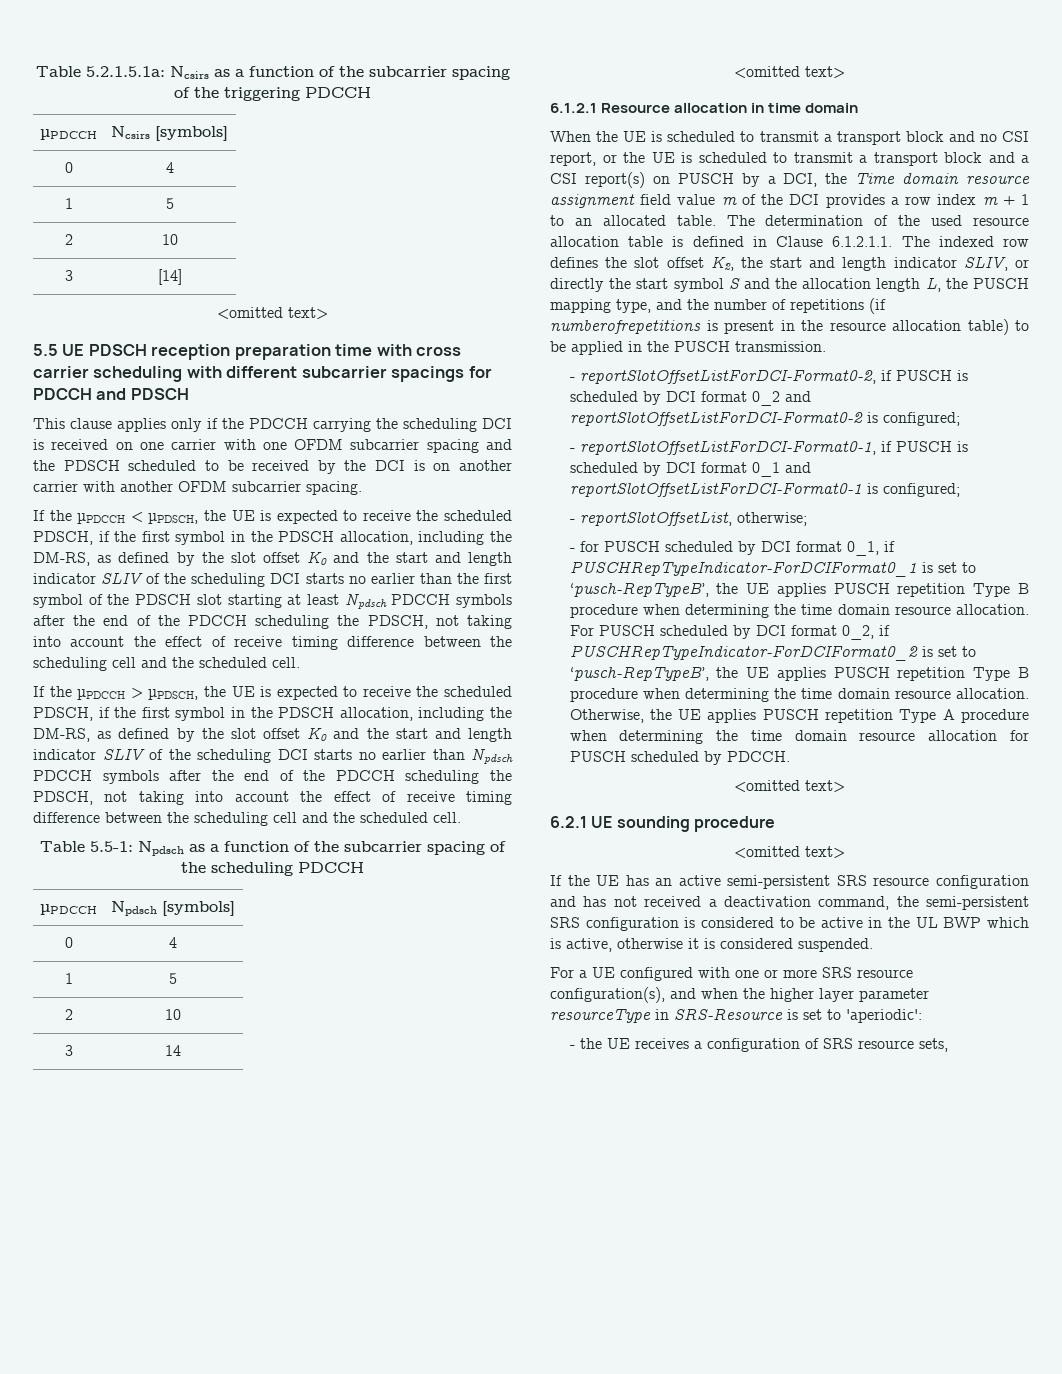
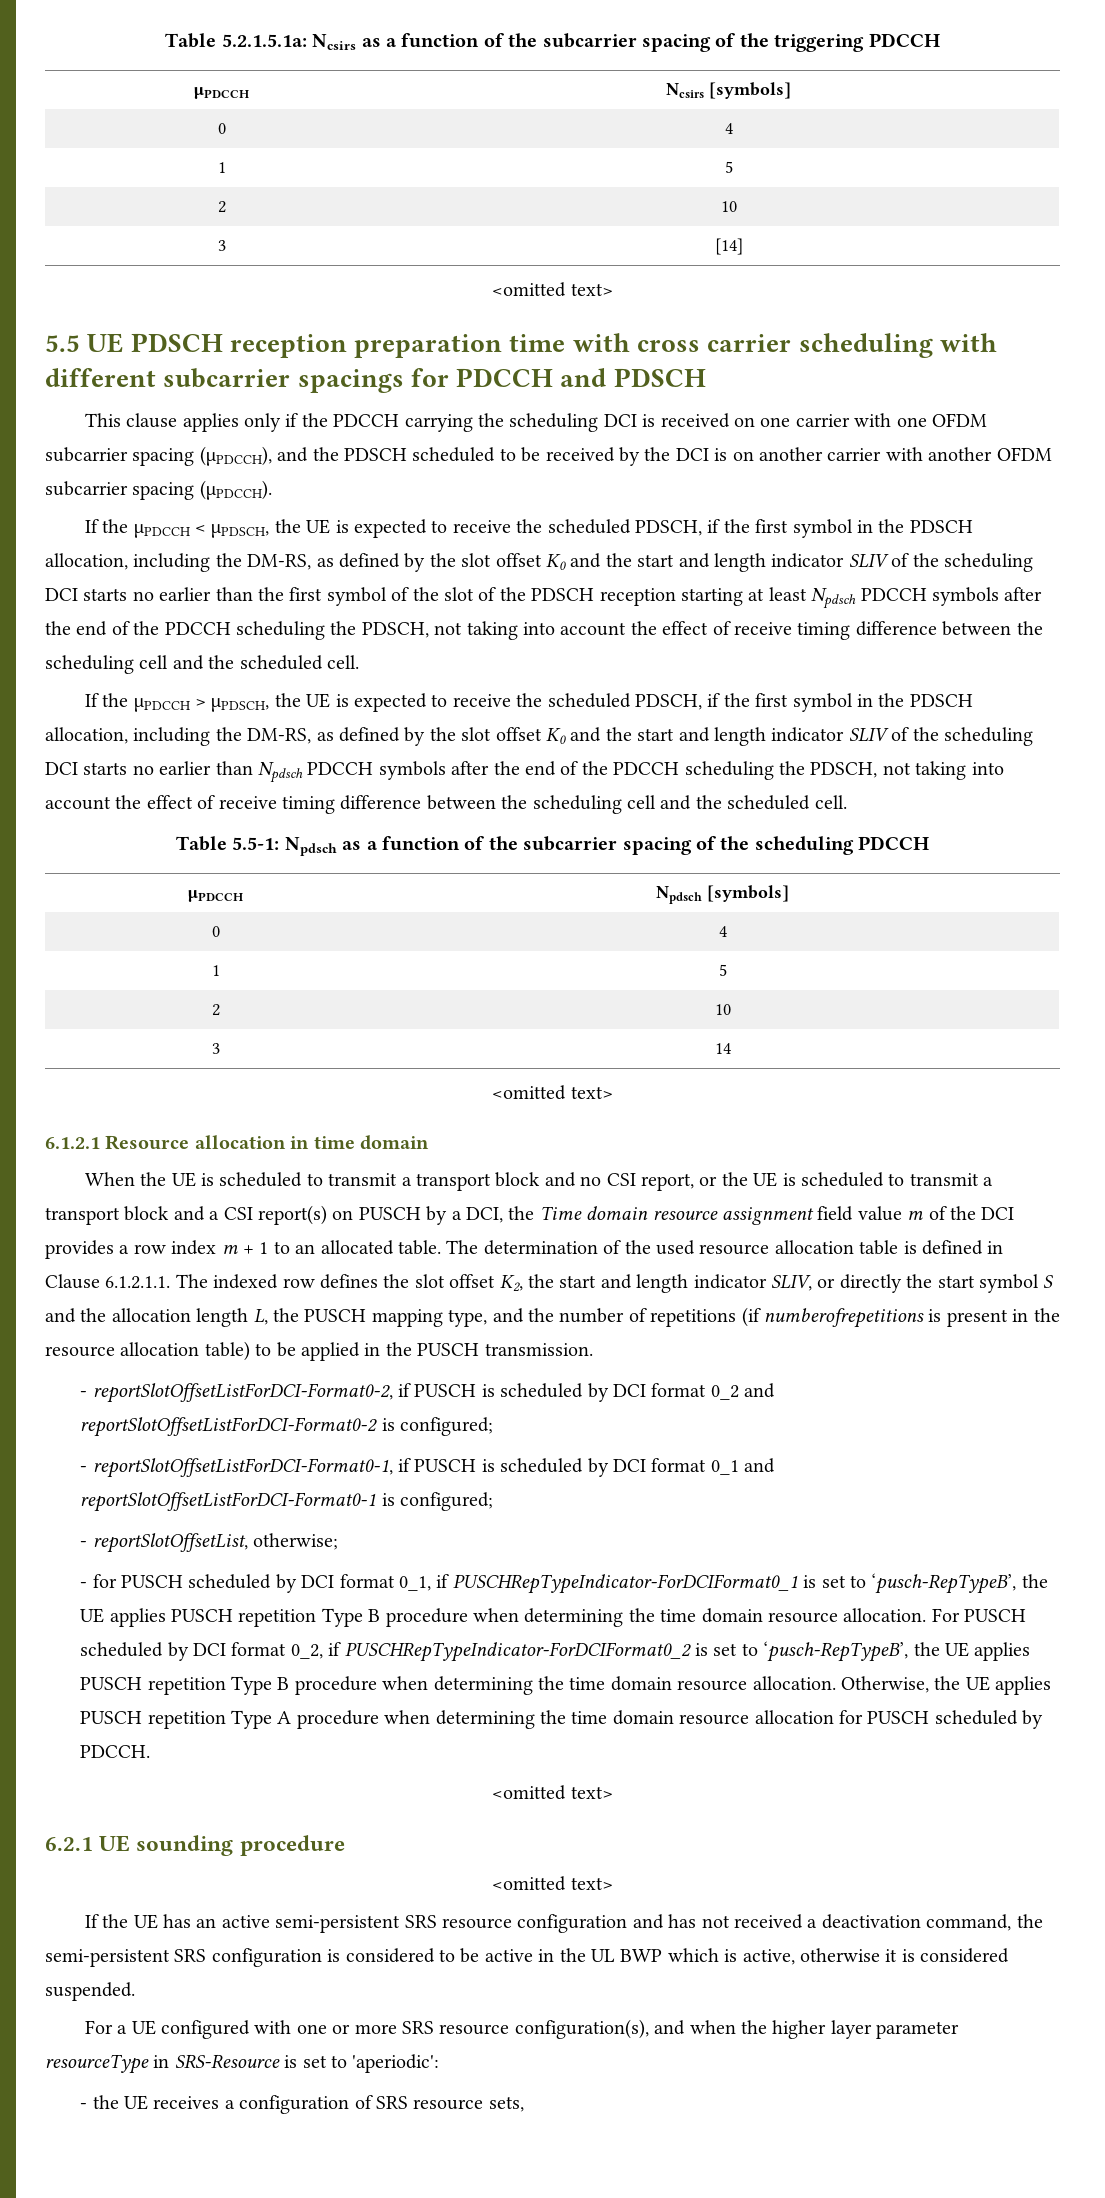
(479, 446) none -> [199,446,272,466] (µPDCCH),
[306,481,362,495] spacing. -> [132,480,272,500] spacing (µPDCCH).
[135,594,222,605] PDSCH slot -> [443,587,676,606] slot of the PDSCH reception

